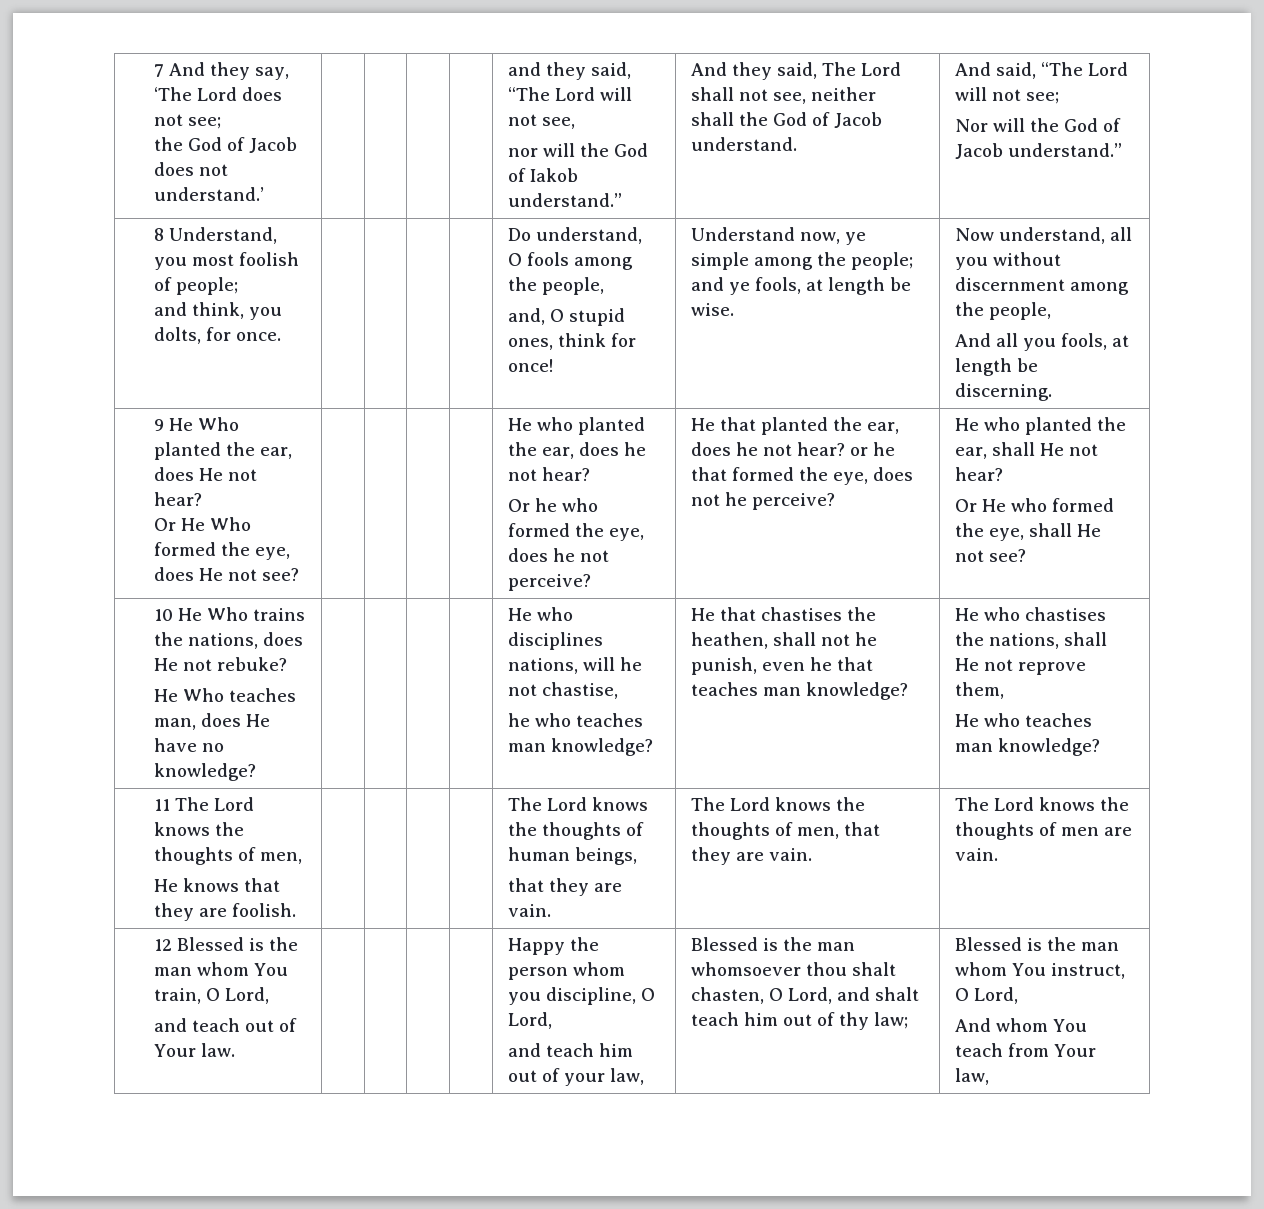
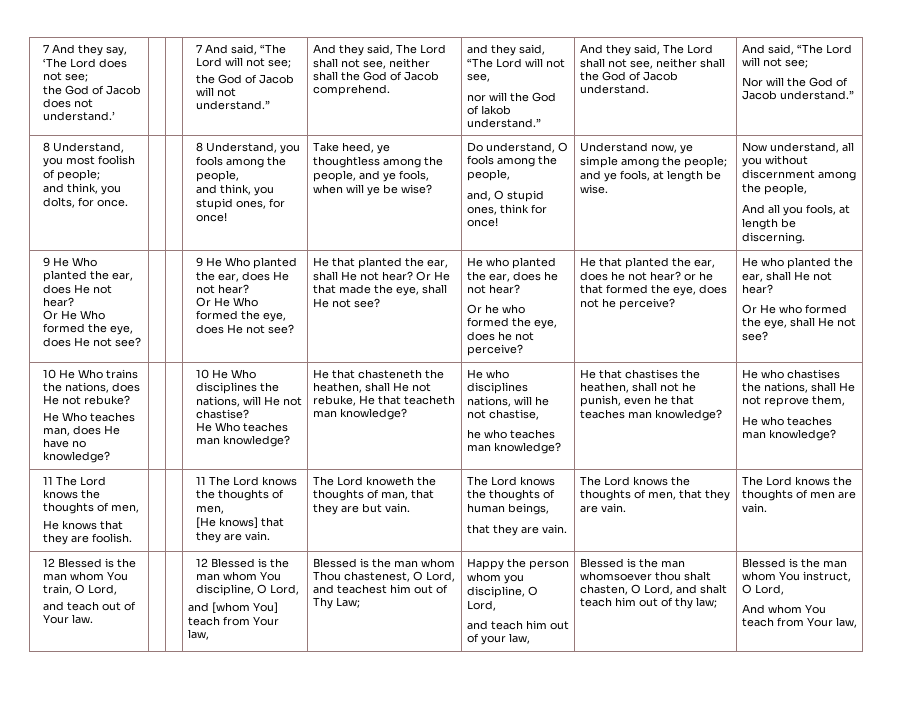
(264, 194) | -> [195,44,286,55] [195,57,291,68] [195,74,294,84] [195,87,236,97] [195,100,270,110] [312,44,446,56] [312,58,430,69] [312,71,439,81] [312,84,390,96] 7 And said, “The Lord will not see; // the God of Jacob will not understand.” | And they said, The Lord shall not see, neither shall the God of Jacob comprehend.
(281, 336) | -> [195,142,300,154] [195,156,286,168] [195,170,239,182] [195,184,274,196] [195,198,285,210] [195,212,227,222] [312,142,390,154] [312,156,443,168] [312,170,429,182] [312,184,432,196] 8 Understand, you fools among the people, // and think, you stupid ones, for once! | Take heed, ye thoughtless among the people, and ye fools, when will ye be wise?
(299, 574) | -> [195,257,297,269] [195,271,289,282] [195,284,249,294] [195,297,258,307] [195,310,286,322] [195,324,294,334] [312,257,448,269] [312,271,450,281] [312,284,447,296] [312,298,380,308] 9 He Who planted the ear, does He not hear? // Or He Who formed the eye, does He not see? | He that planted the ear, shall He not hear? Or He that made the eye, shall He not see?
(256, 772) | -> [195,369,256,379] [195,382,279,394] [195,396,302,407] [195,409,249,419] [195,422,288,432] [195,435,290,447] [312,369,444,379] [312,382,431,393] [312,395,455,406] [312,408,407,420] 10 He Who disciplines the nations, will He not chastise? // He Who teaches man knowledge? | He that chasteneth the heathen, shall He not rebuke, He that teacheth man knowledge?
(296, 910) | -> [195,476,297,486] [195,489,284,501] [195,505,224,514] [195,517,284,529] [195,531,270,543] [312,476,436,486] [312,489,434,501] [312,503,410,515] 11 The Lord knows the thoughts of men, // [He knows] that they are vain. | The Lord knoweth the thoughts of man, that they are but vain.
(235, 1050) | -> [195,558,289,568] [195,571,281,581] [195,584,299,596] [187,602,278,614] [187,616,279,626] [187,629,209,640] [312,558,455,568] [312,571,455,582] [312,584,448,594] [312,597,360,609] 12 Blessed is the man whom You discipline, O Lord, // and [whom You] teach from Your law, | Blessed is the man whom Thou chastenest, O Lord, and teachest him out of Thy Law;

